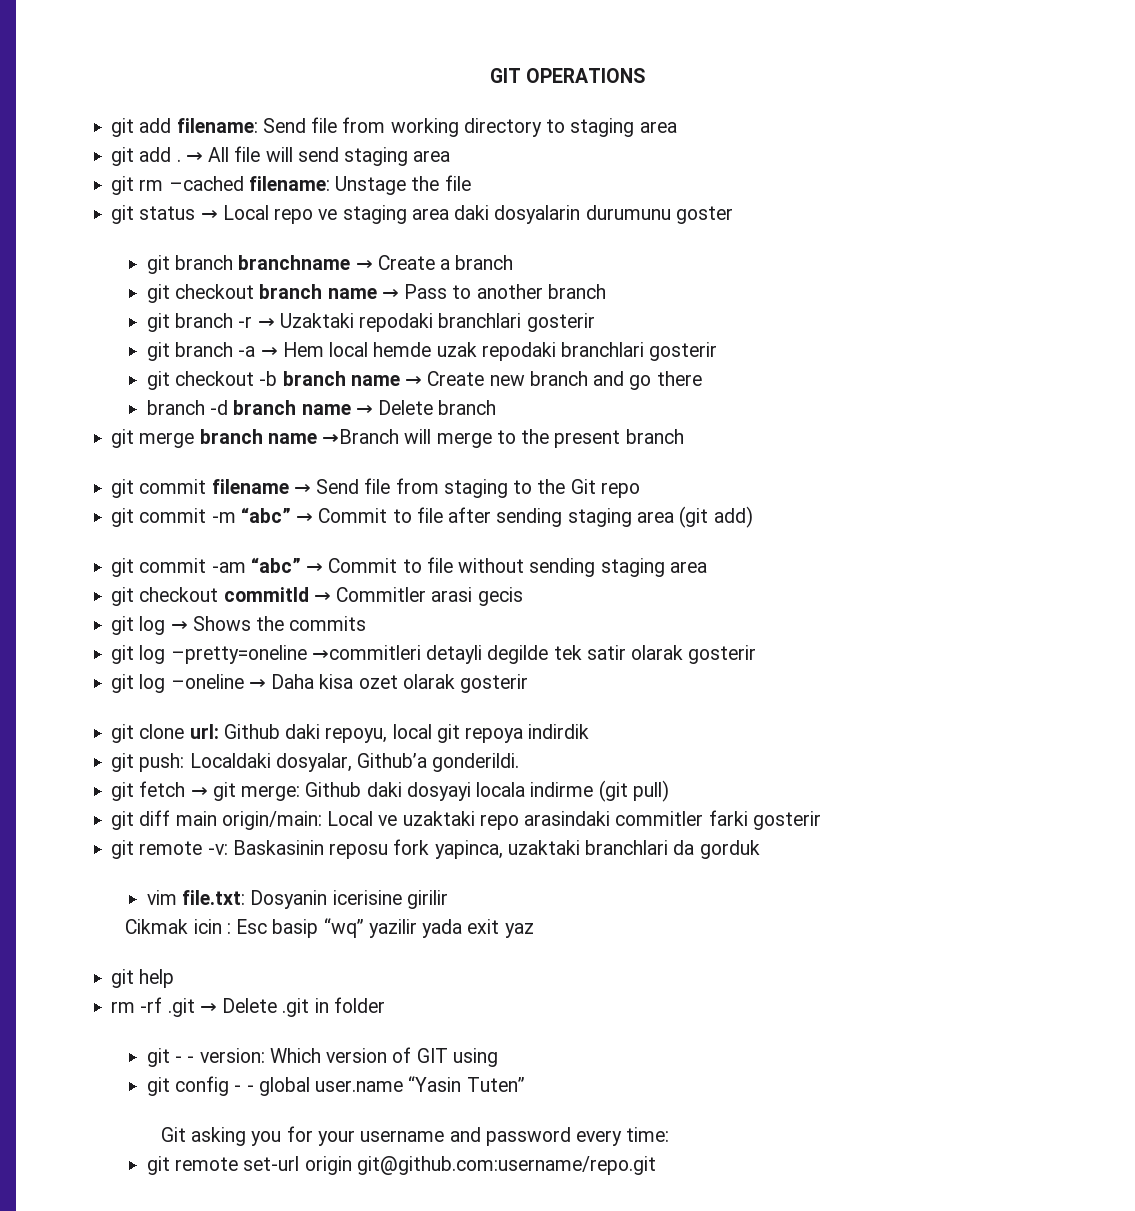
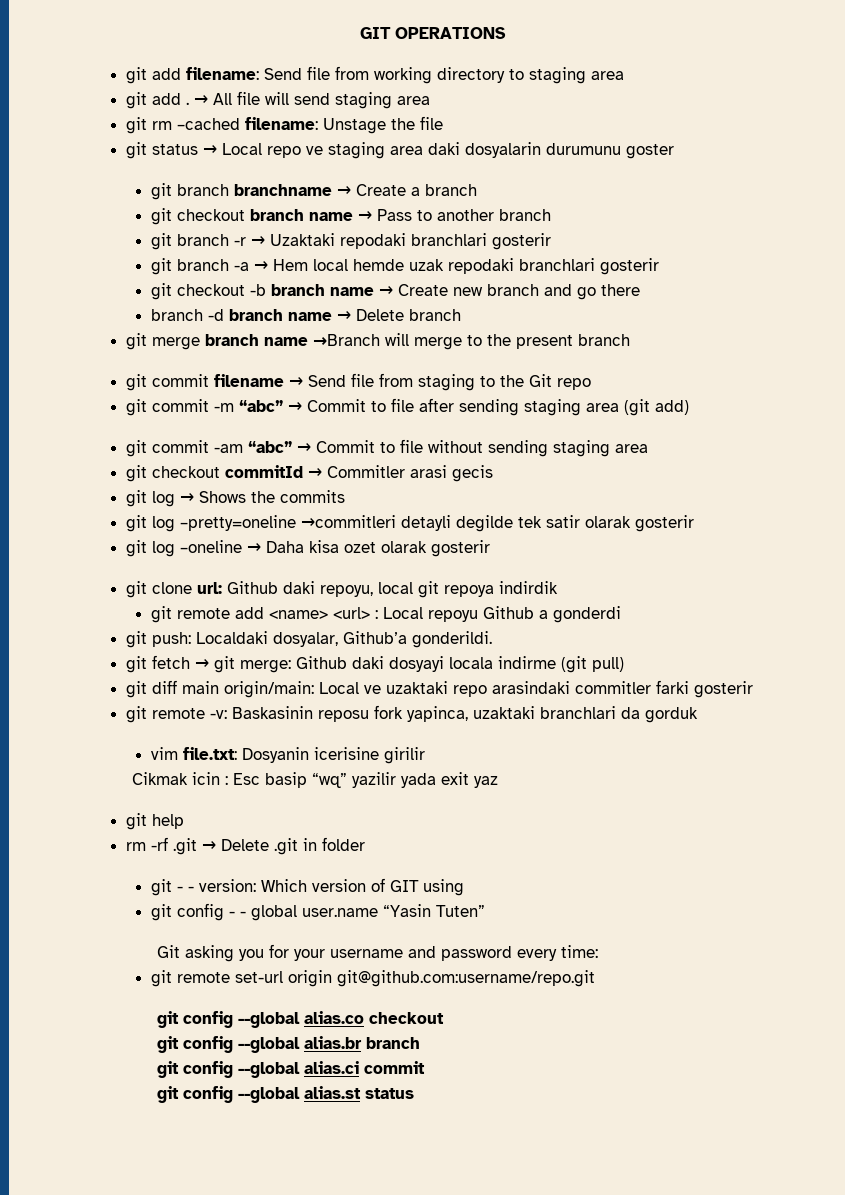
(590, 731) none -> [151,606,622,623] // git remote add <name> <url> : Local repoyu Github a gonderdi
(656, 1165) none -> [157,1011,445,1028] [157,1036,421,1053] [157,1061,426,1078] [157,1086,415,1103] // git config --global alias.co checkout // git config --global alias.br branch // git config --global alias.ci commit // git config --global alias.st status

